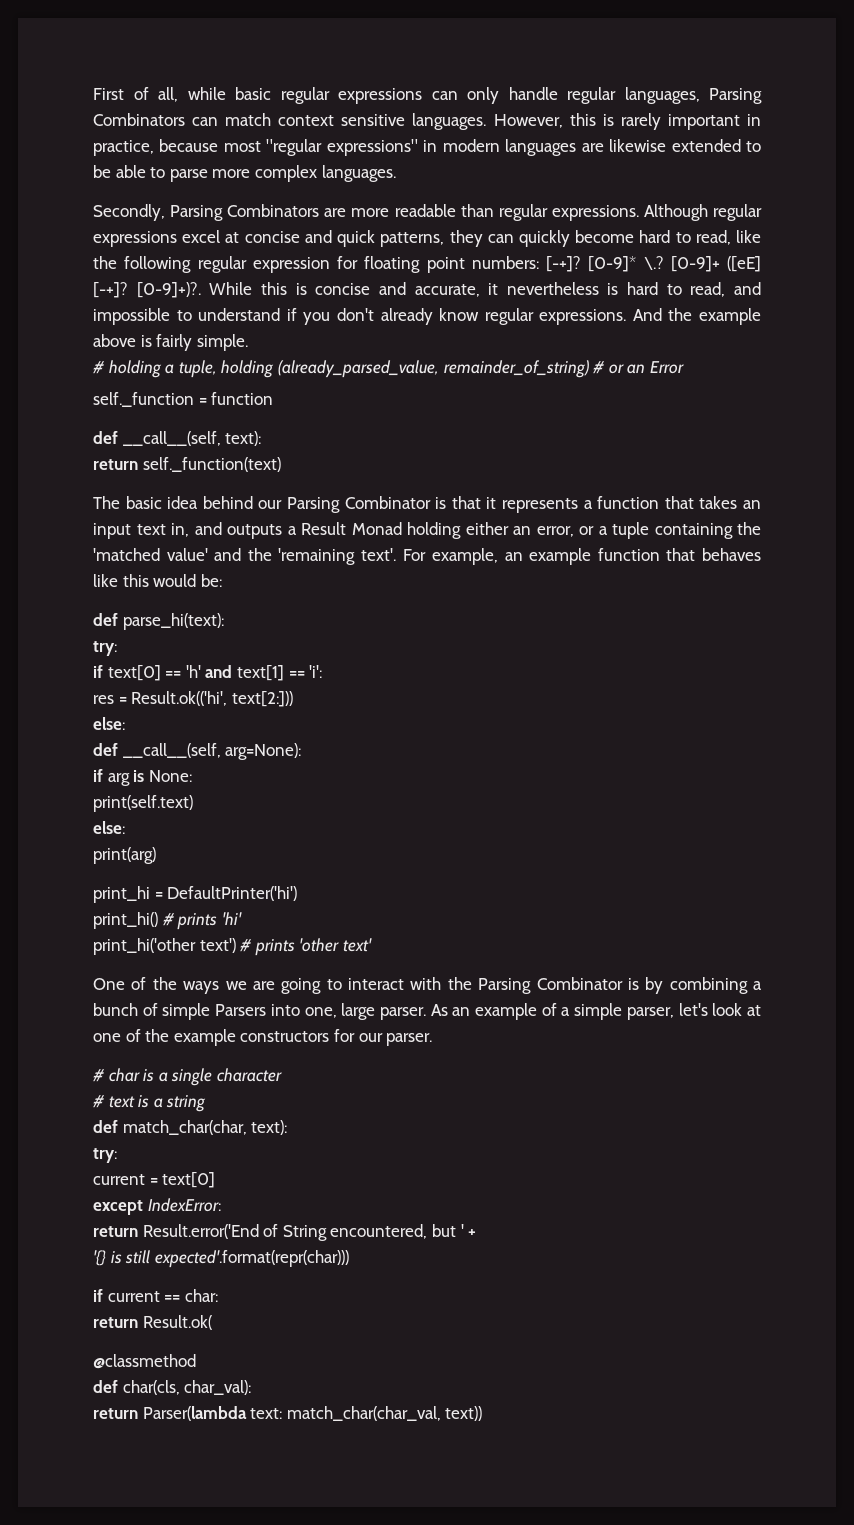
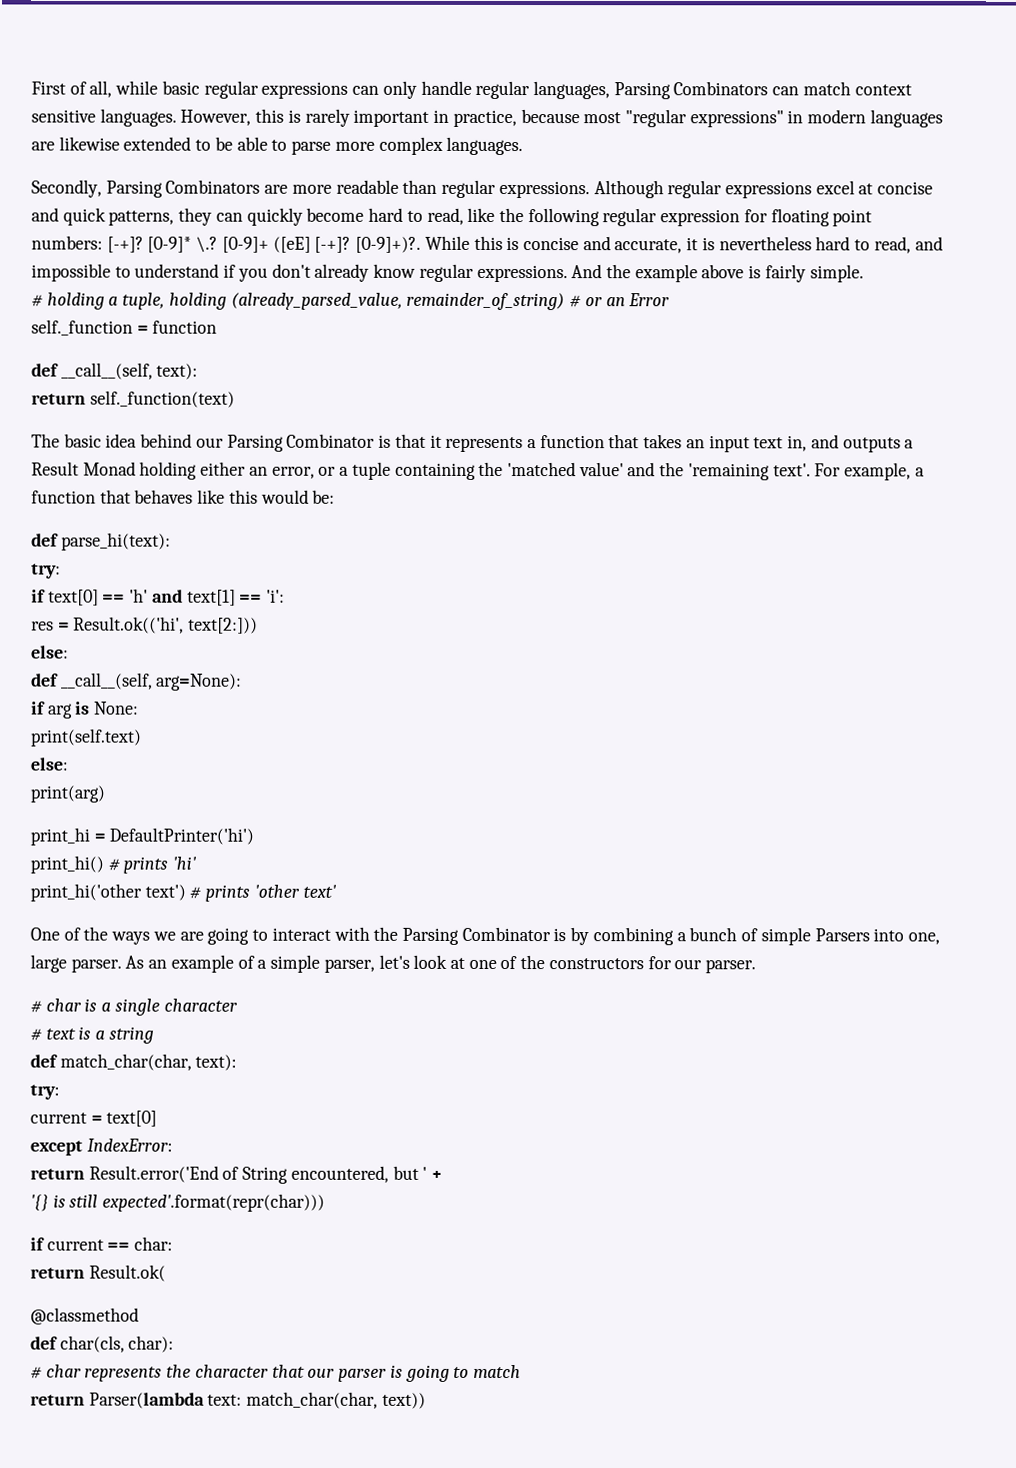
[506,282,619,295] nevertheless is -> [701,236,812,251] is nevertheless
[504,548,592,565] an example -> [914,467,925,477] a
[173,1029,236,1046] example -> (546, 962) none
[184,1380,252,1395] char_val): -> [128,1335,175,1353] [30,1364,521,1382] char): // # char represents the character that our parser is going to match
[286,1406,441,1421] match_char(char_val, -> [246,1391,379,1409] match_char(char,

